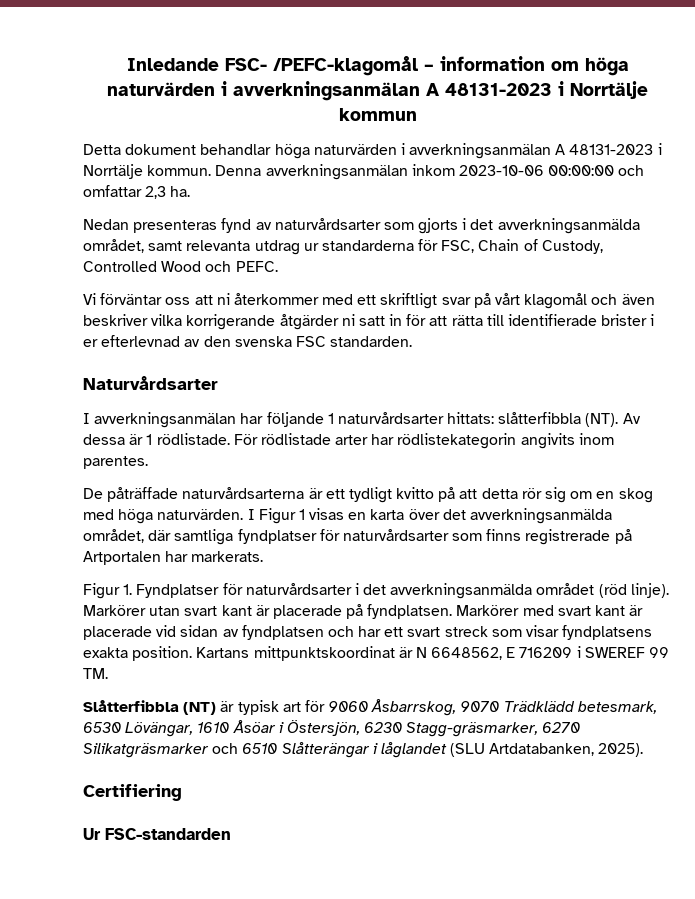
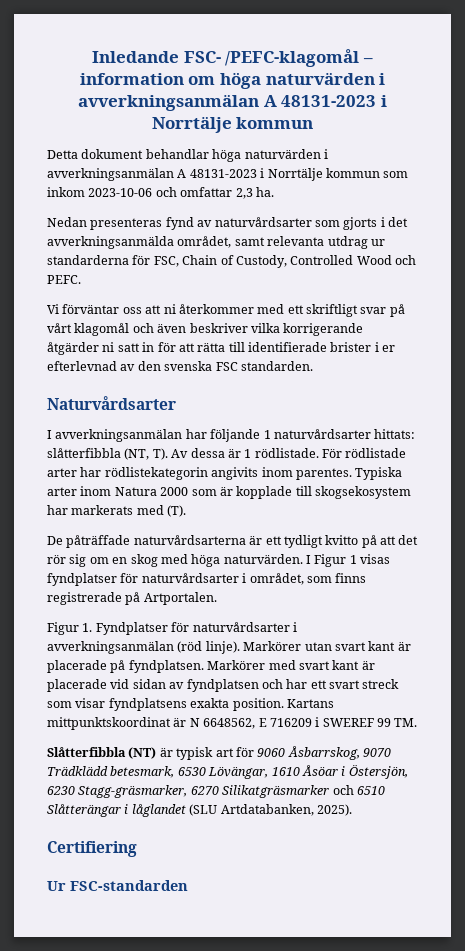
[147,164,408,180] kommun. Denna avverkningsanmälan -> [325,168,409,178] kommun som
[548,165,615,176] 00:00:00 -> (153, 192) none
[585,413,619,427] (NT). -> [124,448,168,460] (NT, T).
(148, 462) none -> [355,467,403,480] [47,486,411,499] [47,505,187,517] Typiska arter inom Natura 2000 som är kopplade till skogsekosystem har markerats med (T).
[481,488,518,499] detta -> [398,535,419,545] det
[348,508,613,524] [83,529,234,545] en karta över det avverkningsanmälda området, där samtliga -> (391, 559) none
(449, 535) none -> [242,573,304,585] i området,
[83,551,264,565] Artportalen har markerats. -> [143,592,217,605] Artportalen.
[363,583,595,599] det avverkningsanmälda området -> [47,641,174,654] avverkningsanmälan

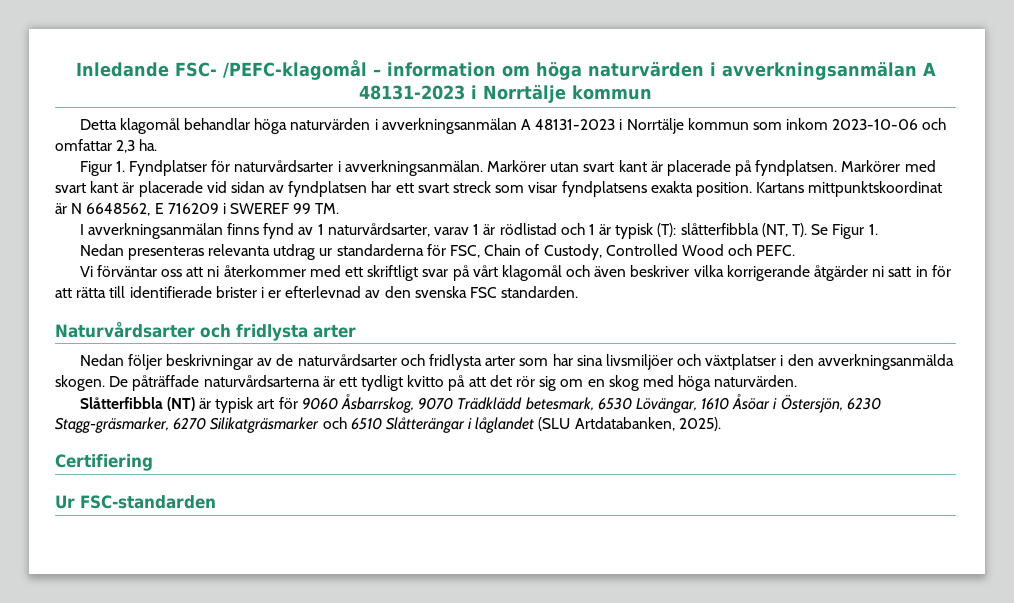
[81,149,144,159] dokument -> [119,118,180,134] klagomål
[47,217,408,230] [47,236,265,249] Nedan presenteras fynd av naturvårdsarter som gjorts i det avverkningsanmälda området, samt -> [79,160,936,176] [55,181,943,197] [55,203,340,216] [79,223,878,239] [79,244,204,260] Figur 1. Fyndplatser för naturvårdsarter i avverkningsanmälan. Markörer utan svart kant är placerade på fyndplatsen. Markörer med svart kant är placerade vid sidan av fyndplatsen har ett svart streck som visar fyndplatsens exakta position. Kartans mittpunktskoordinat är N 6648562, E 716209 i SWEREF 99 TM. // I avverkningsanmälan finns fynd av 1 naturvårdsarter, varav 1 är rödlistad och 1 är typisk (T): slåtterfibbla (NT, T). Se Figur 1. // Nedan presenteras
[47,429,416,442] [47,448,407,460] [47,467,403,480] [47,486,411,499] [47,505,187,517] // I avverkningsanmälan har följande 1 naturvårdsarter hittats: slåtterfibbla (NT, T). Av dessa är 1 rödlistade. För rödlistade arter har rödlistekategorin angivits inom parentes. Typiska arter inom Natura 2000 som är kopplade till skogsekosystem har markerats med (T). // -> [200,324,356,341] [79,354,954,370] [55,375,105,391] och fridlysta arter // Nedan följer beskrivningar av de naturvårdsarter och fridlysta arter som har sina livsmiljöer och växtplatser i den avverkningsanmälda skogen.
[306,554,391,567] [47,573,367,586] [47,592,217,605] [47,622,297,635] [47,641,411,654] [47,660,375,673] [47,679,400,692] [47,698,334,711] [47,717,418,730] I Figur 1 visas fyndplatser för naturvårdsarter i området, som finns registrerade på Artportalen. // Figur 1. Fyndplatser för naturvårdsarter i avverkningsanmälan (röd linje). Markörer utan svart kant är placerade på fyndplatsen. Markörer med svart kant är placerade vid sidan av fyndplatsen och har ett svart streck som visar fyndplatsens exakta position. Kartans mittpunktskoordinat är N 6648562, E 716209 i SWEREF 99 TM. -> (798, 381) none

